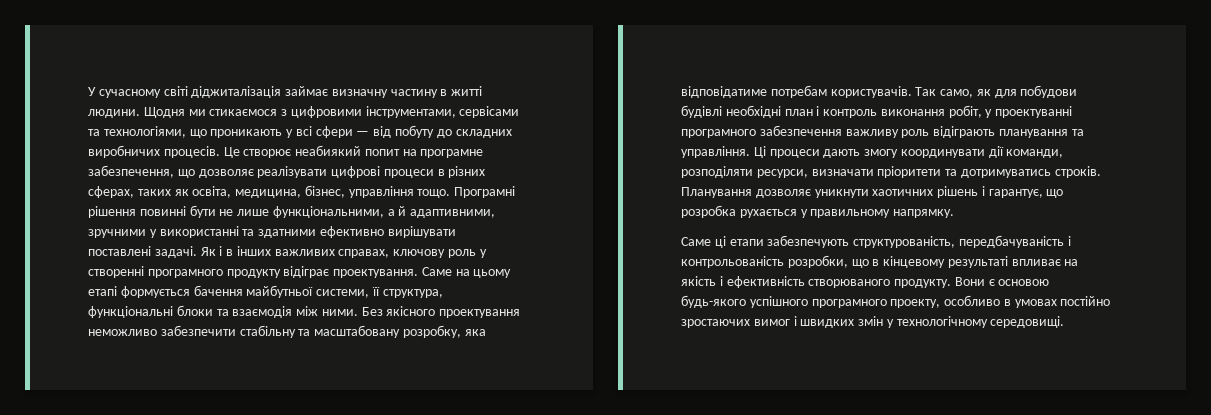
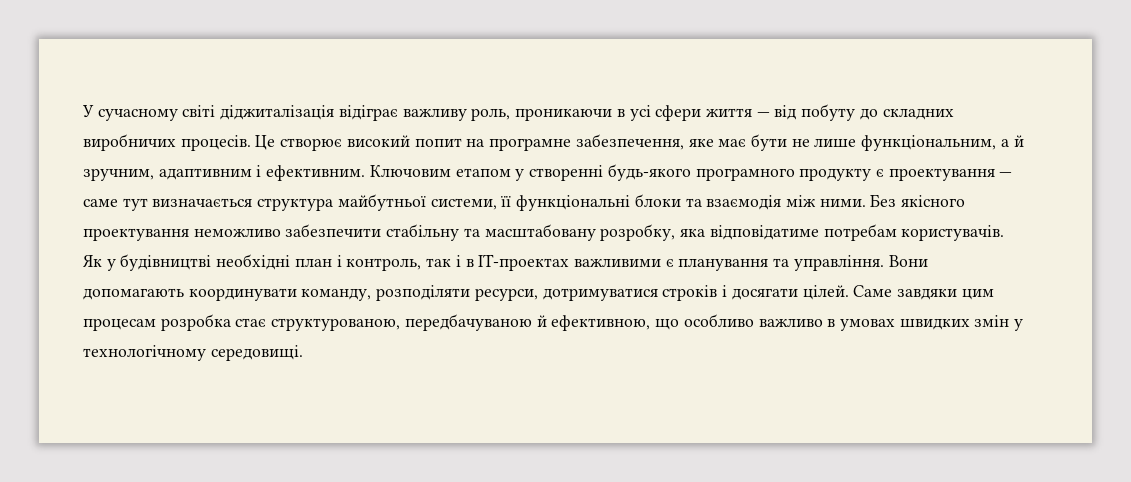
[285,86,483,98] [88,106,520,118] [88,126,353,138] займає визначну частину в житті людини. Щодня ми стикаємося з цифровими інструментами, сервісами та технологіями, що проникають у всі сфери -> [338,105,752,121] відіграє важливу роль, проникаючи в усі сфери життя
[295,145,362,156] неабиякий -> [346,135,410,147] високий
[177,166,486,178] [88,185,516,198] [88,206,186,218] що дозволяє реалізувати цифрові процеси в різних сферах, таких як освіта, медицина, бізнес, управління тощо. Програмні рішення повинні -> [688,139,747,147] яке має
[272,206,384,218] функціональними, -> [861,135,997,151] функціональним,
[410,209,496,218] [88,226,456,238] [88,246,477,258] адаптивними, зручними у використанні та здатними ефективно вирішувати поставлені задачі. Як і в інших важливих справах, ключову роль -> [83,165,511,181] зручним, адаптивним і ефективним. Ключовим етапом
(144, 272) none -> [607,164,691,181] будь-якого
[283,266,512,278] [88,285,243,298] відіграє проектування. Саме на цьому етапі формується бачення -> [875,168,1013,181] [83,198,334,211] є проектування — саме тут визначається структура
[382,289,443,298] структура, -> (512, 201) none
[915,85,1078,98] [681,105,1073,118] [681,125,1084,138] [681,146,1064,158] [681,166,1101,178] [681,186,1064,198] [681,205,955,218] [681,235,1071,248] [681,255,1079,268] [681,276,1050,288] [681,295,1111,308] [681,316,797,328] Так само, як для побудови будівлі необхідні план і контроль виконання робіт, у проектуванні програмного забезпечення важливу роль відіграють планування та управління. Ці процеси дають змогу координувати дії команди, розподіляти ресурси, визначати пріоритети та дотримуватись строків. Планування дозволяє уникнути хаотичних рішень і гарантує, що розробка рухається у правильному напрямку. // Саме ці етапи забезпечують структурованість, передбачуваність і контрольованість розробки, що в кінцевому результаті впливає на якість і ефективність створюваного продукту. Вони є основою будь-якого успішного програмного проекту, особливо в умовах постійно зростаючих вимог і -> [83,254,928,271] [83,285,994,301] [83,314,895,331] Як у будівництві необхідні план і контроль, так і в ІТ-проектах важливими є планування та управління. Вони допомагають координувати команду, розподіляти ресурси, дотримуватися строків і досягати цілей. Саме завдяки цим процесам розробка стає структурованою, передбачуваною й ефективною, що особливо важливо в умовах

